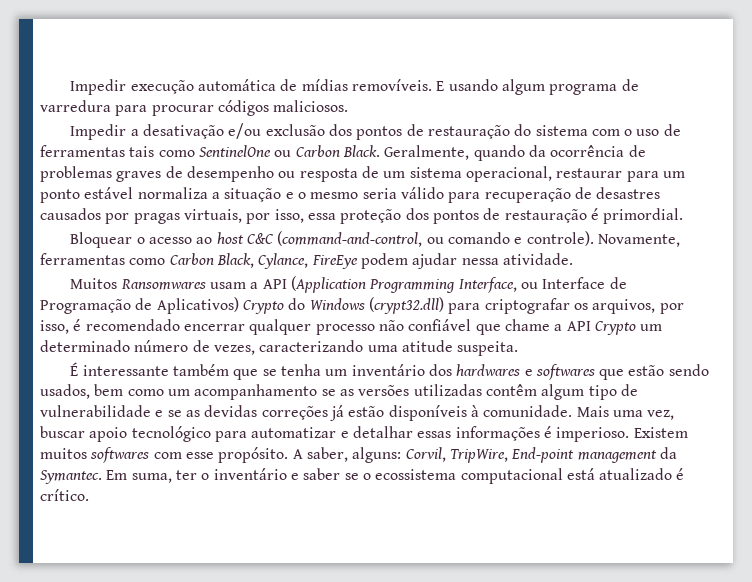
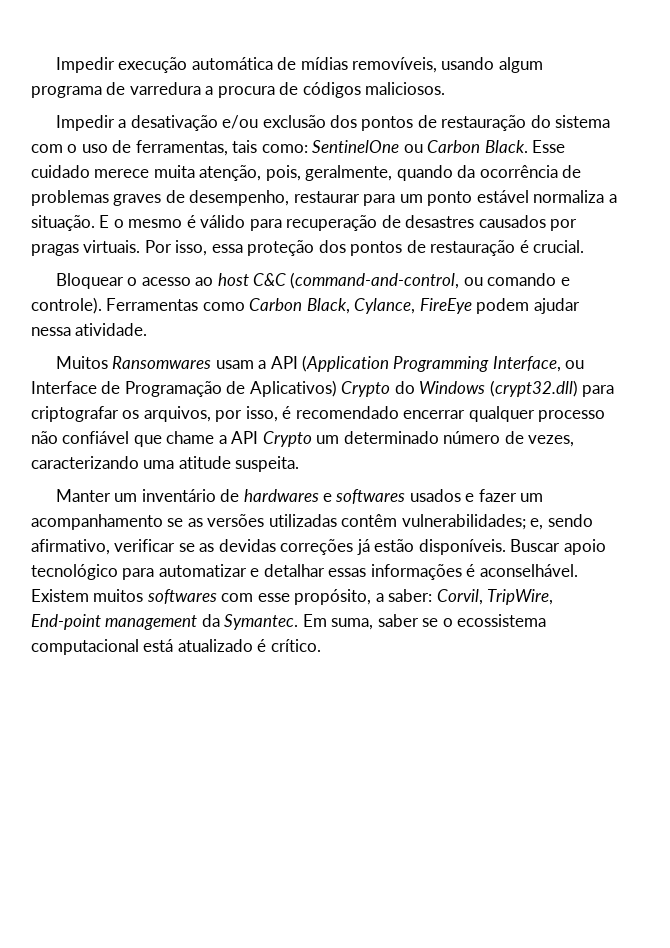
[351,79,445,91] removíveis. E -> [351,57,437,73] removíveis,
[115,105,214,116] para procurar -> [205,82,299,98] a procura de
[40,145,195,157] ferramentas tais como -> [135,140,308,156] ferramentas, tais como:
[384,145,470,160] Geralmente, -> [532,140,566,153] [31,165,393,181] Esse cuidado merece muita atenção, pois, geralmente,
[186,166,552,182] desempenho ou resposta de um sistema operacional, -> [189,190,290,206] desempenho,
[224,188,294,202] situação e -> [31,215,110,231] situação. E
[362,188,397,199] seria -> [186,215,196,228] é
[183,209,271,224] virtuais, por -> [83,240,172,253] virtuais. Por
[603,208,684,224] primordial. -> [533,240,585,253] crucial.
[597,234,680,247] [40,253,125,265] Novamente, ferramentas -> [106,298,199,311] Ferramentas
[70,362,321,380] É interessante também que se tenha -> [55,489,111,502] Manter
[428,364,452,376] dos -> [220,489,240,502] de
[599,364,709,380] [40,384,164,399] que estão sendo usados, bem como -> [409,489,517,502] usados e fazer
[541,384,638,400] [40,405,164,417] algum tipo de vulnerabilidade e -> [401,514,593,530] [31,539,176,555] vulnerabilidades; e, sendo afirmativo, verificar
[388,405,675,421] [40,426,85,438] disponíveis à comunidade. Mais uma vez, buscar -> [418,539,561,555] disponíveis. Buscar
[556,427,630,442] imperioso. -> [479,564,578,577] aconselhável.
[218,447,402,463] propósito. A saber, alguns: -> [294,589,433,605] propósito, a saber:
[175,468,299,480] ter o inventário e -> (374, 624) none

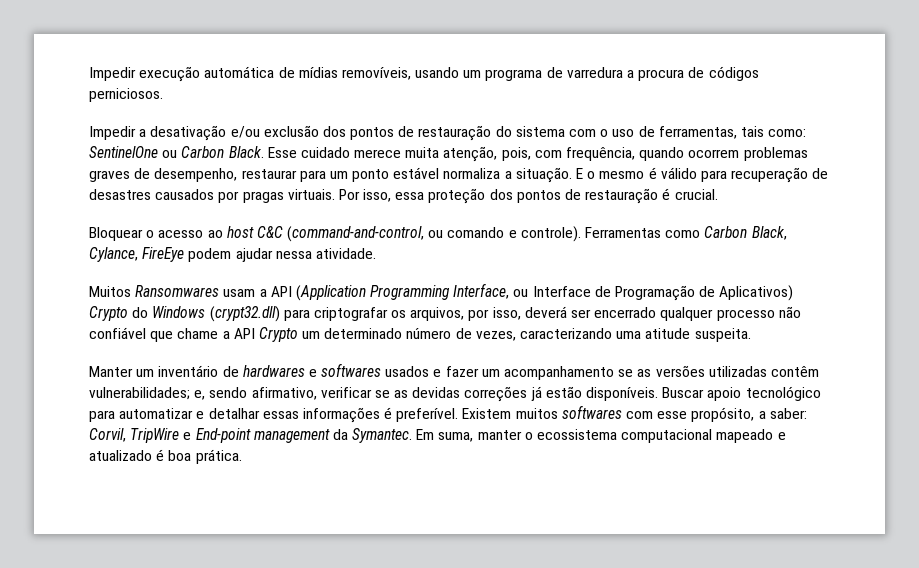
[498,57,543,73] algum -> [463,70,482,78] um
[365,82,446,95] maliciosos. -> [89,88,163,102] perniciosos.
[305,165,582,181] geralmente, quando da ocorrência de -> [534,147,740,161] com frequência, quando ocorrem
[282,406,466,419] é recomendado encerrar -> [524,306,657,318] deverá ser encerrado
[479,564,578,577] aconselhável. -> [396,408,459,422] preferível.
[487,589,554,605] TripWire, -> [130,428,192,443] TripWire e
[377,614,439,627] saber se -> [477,430,522,440] manter
[143,639,321,652] está atualizado é crítico. -> [716,429,786,443] [89,449,242,464] mapeado e atualizado é boa prática.

